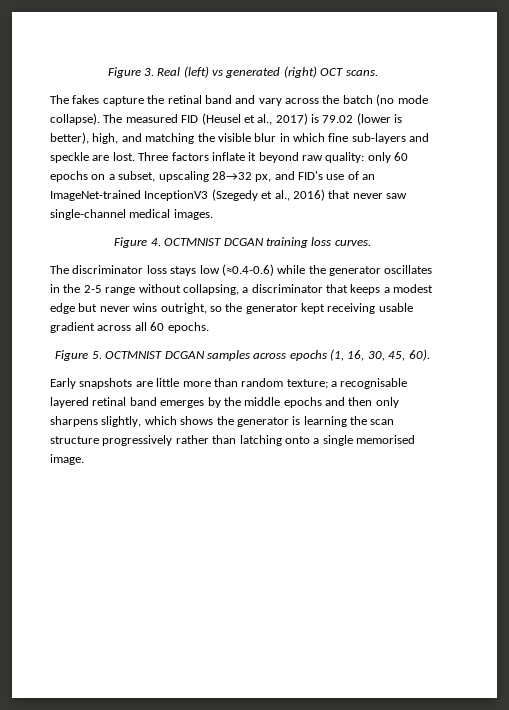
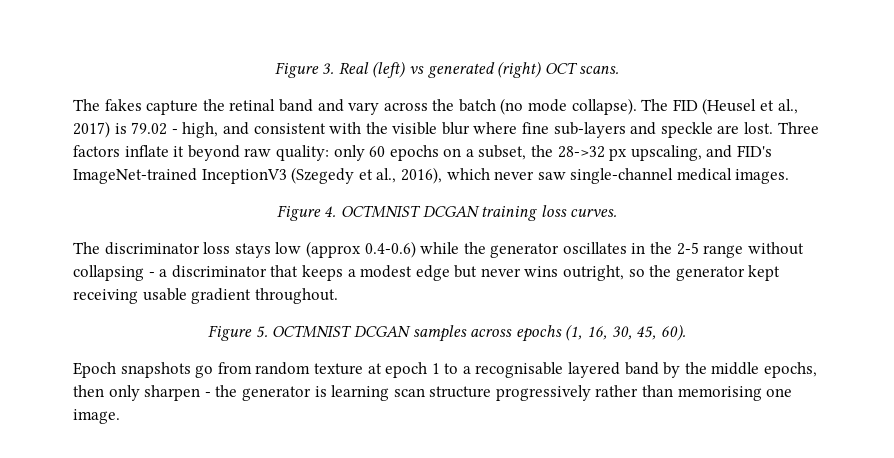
[125,114,178,123] measured -> (669, 105) none
[356,113,403,125] [50,132,195,144] (lower is better), high, and matching -> [171,122,362,138] - high, and consistent with
[279,133,325,142] in which -> [473,122,518,134] where
[158,171,376,182] upscaling 28→32 px, and FID's use of an -> [531,145,773,161] the 28->32 px upscaling, and FID's
[292,189,351,201] 2016) that -> [400,167,490,184] 2016), which
[221,264,274,276] (≈0.4-0.6) -> [305,241,416,258] (approx 0.4-0.6)
[182,284,239,295] collapsing, -> [73,265,155,281] collapsing -
[97,322,209,333] across all 60 epochs. -> [254,288,338,304] throughout.
[50,378,408,389] [50,397,399,408] [50,416,214,427] Early snapshots are little more than random texture; a recognisable layered retinal band emerges by the middle epochs and then only sharpens slightly, which shows -> [73,362,818,378] [73,385,211,401] Epoch snapshots go from random texture at epoch 1 to a recognisable layered band by the middle epochs, then only sharpen -
[350,416,367,425] the -> (390, 393) none
[239,435,415,446] latching onto a single memorised -> [677,386,793,401] memorising one

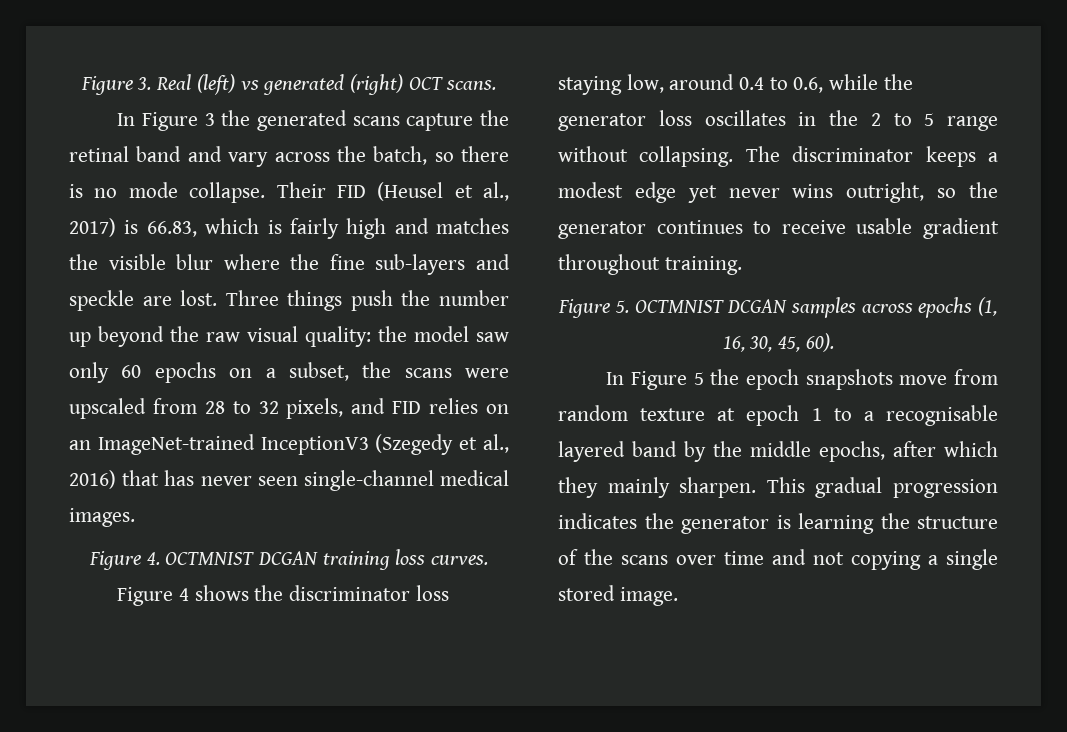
[73,99,142,111] The fakes -> [117,110,400,131] In Figure 3 the generated scans
[458,98,669,115] batch (no mode collapse). The -> [373,146,509,165] [69,182,326,203] batch, so there is no mode collapse. Their
[131,122,362,138] 79.02 - high, and consistent with -> [146,218,509,239] 66.83, which is fairly high and matches
(518, 128) none -> [290,254,320,270] the
[73,145,329,161] factors inflate it beyond raw quality: -> [287,290,509,311] [69,326,509,347] things push the number up beyond the raw visual quality: the model saw
[557,145,773,161] 28->32 px upscaling, and FID's -> [404,368,509,378] [69,398,510,419] [69,440,91,450] scans were upscaled from 28 to 32 pixels, and FID relies on an
[400,167,566,184] 2016), which never saw -> [69,470,298,489] 2016) that has never seen
[73,241,416,258] The discriminator loss stays low (approx 0.4-0.6) -> [117,585,449,606] [558,74,824,95] Figure 4 shows the discriminator loss staying low, around 0.4 to 0.6,
(560, 250) none -> [658,110,692,126] loss
[676,242,804,258] [73,265,299,281] 2-5 range without collapsing - a discriminator that -> [870,113,998,131] [558,146,914,167] 2 to 5 range without collapsing. The discriminator
[454,265,478,278] but -> [687,185,717,203] yet
[748,265,781,281] [73,288,338,304] kept receiving usable gradient throughout. -> [656,218,999,239] [558,254,742,275] continues to receive usable gradient throughout training.
[73,362,214,378] Epoch snapshots go -> [606,369,948,390] In Figure 5 the epoch snapshots move
[73,385,793,401] then only sharpen - the generator is learning scan structure progressively rather than memorising one -> [893,441,998,457] [558,477,998,498] [558,513,998,534] [558,549,998,570] [558,585,615,601] after which they mainly sharpen. This gradual progression indicates the generator is learning the structure of the scans over time and not copying a single stored

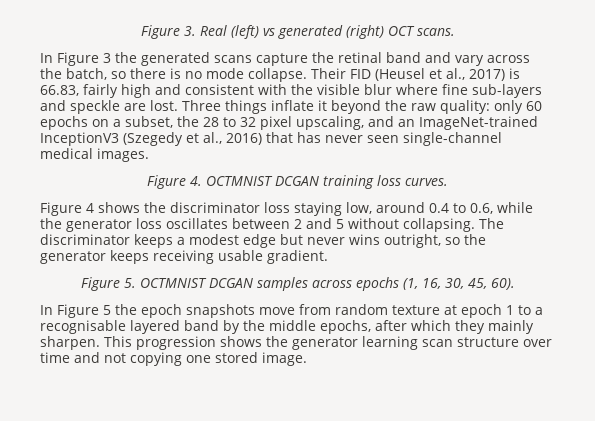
[205,218,282,234] which is -> (79, 90) none
[436,218,509,234] matches -> [185,84,287,95] consistent with
[290,254,320,270] the -> (438, 89) none
[350,290,509,311] [69,326,509,347] push the number up beyond the raw visual quality: the model saw -> [271,100,490,114] inflate it beyond the raw quality:
[404,368,509,378] [69,398,510,419] scans were upscaled from 28 to 32 pixels, and FID relies on -> [203,116,394,130] 28 to 32 pixel upscaling, and
[798,110,998,131] in the 2 to 5 range -> [232,218,344,229] between 2 and 5
[687,185,717,203] yet -> [280,234,303,245] but
[656,218,999,239] [558,254,742,275] continues to receive usable gradient throughout training. -> [110,250,328,264] keeps receiving usable gradient.
[815,477,998,498] [558,513,998,534] [558,549,668,565] gradual progression indicates the generator is learning the structure of the scans -> [136,336,519,350] progression shows the generator learning scan structure
[928,549,998,570] a single -> [186,355,211,363] one

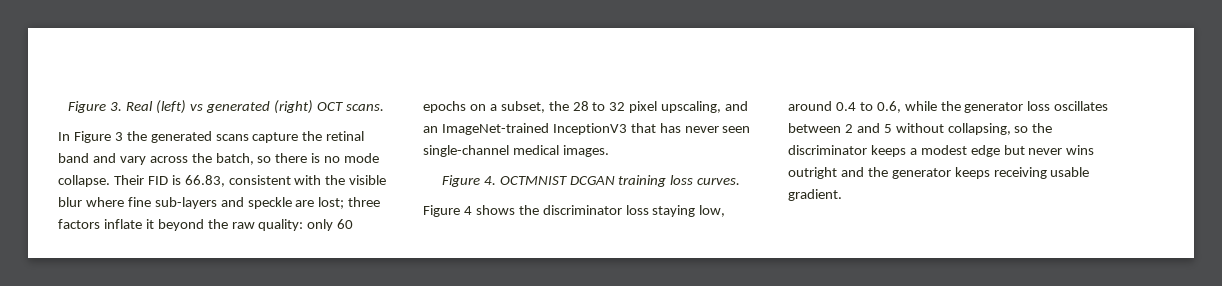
[375,68,520,81] [40,84,181,98] (Heusel et al., 2017) is 66.83, fairly high and -> [171,175,225,187] is 66.83,
[150,100,267,114] lost. Three things -> [318,197,381,209] [58,219,100,229] lost; three factors
[123,132,262,146] (Szegedy et al., 2016) -> (627, 129) none
[403,218,504,232] collapsing. The -> [947,123,1053,135] collapsing, so the
[384,234,460,248] outright, so -> [788,167,864,179] outright and
[80,277,515,291] [40,304,543,318] [40,320,534,334] [40,336,552,350] [40,352,307,366] // Figure 5. OCTMNIST DCGAN samples across epochs (1, 16, 30, 45, 60). // In Figure 5 the epoch snapshots move from random texture at epoch 1 to a recognisable layered band by the middle epochs, after which they mainly sharpen. This progression shows the generator learning scan structure over time and not copying one stored image. -> (842, 195) none

